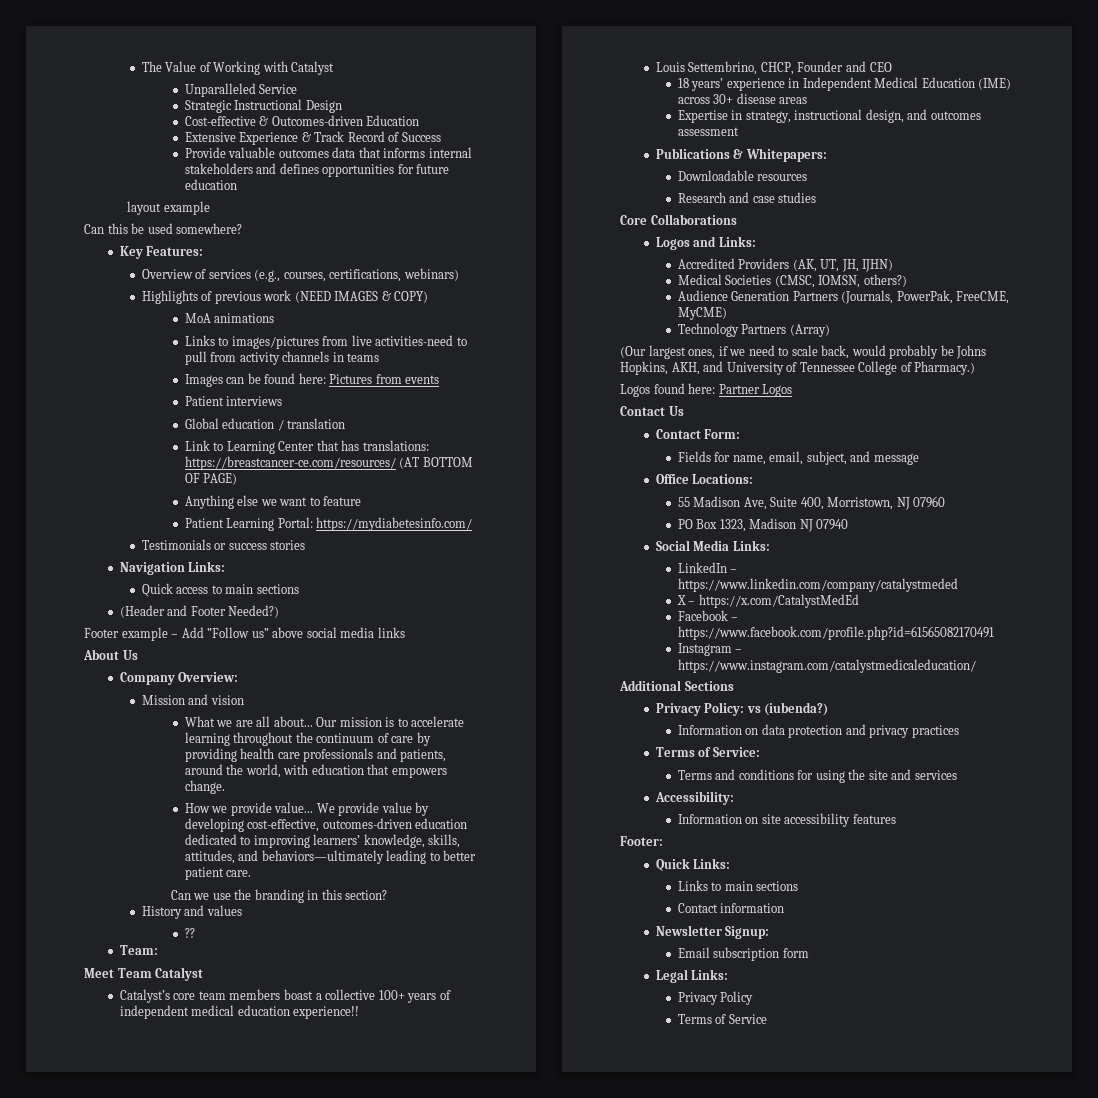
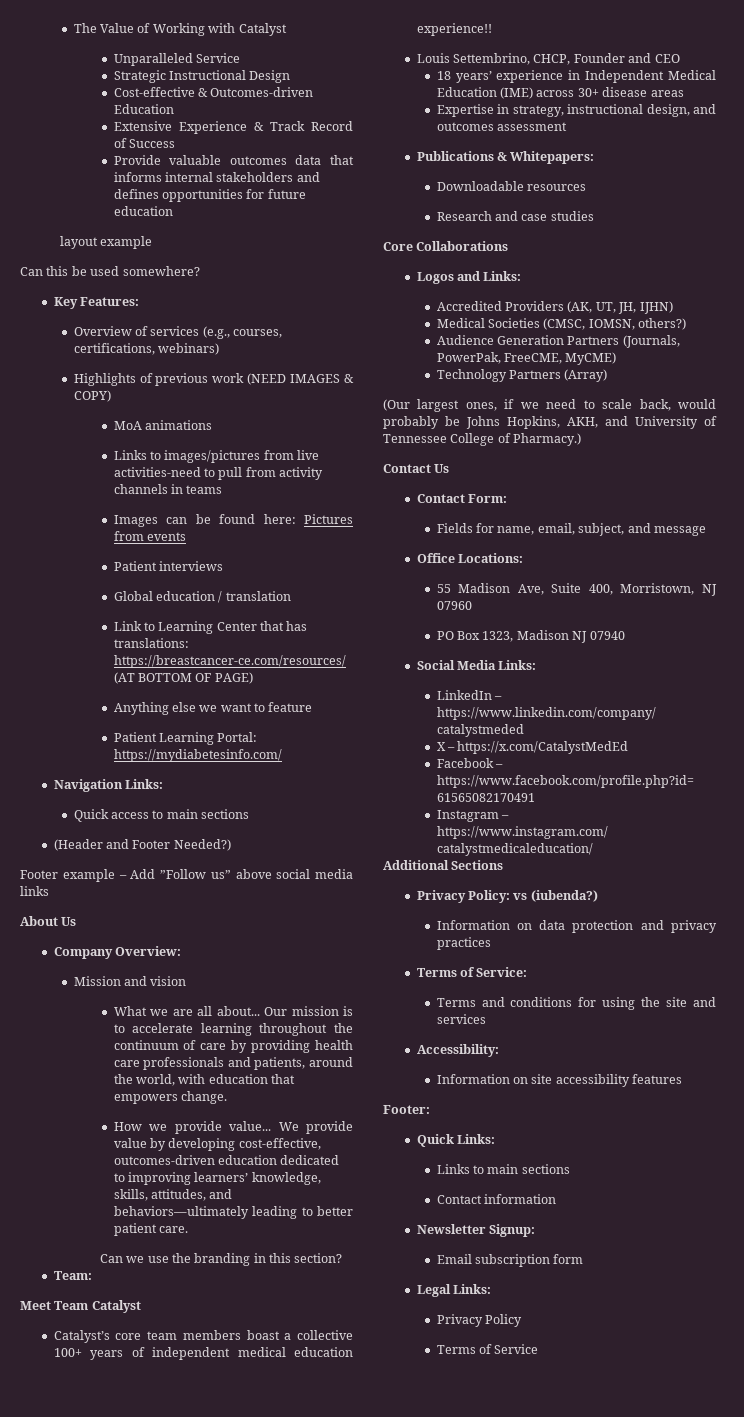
[141,539,306,550] // Testimonials or success stories -> (282, 755) none
[141,905,242,919] [184,928,195,938] // History and values // ?? -> (343, 1258) none
[620,383,793,397] // Logos found here: Partner Logos -> (582, 439) none

